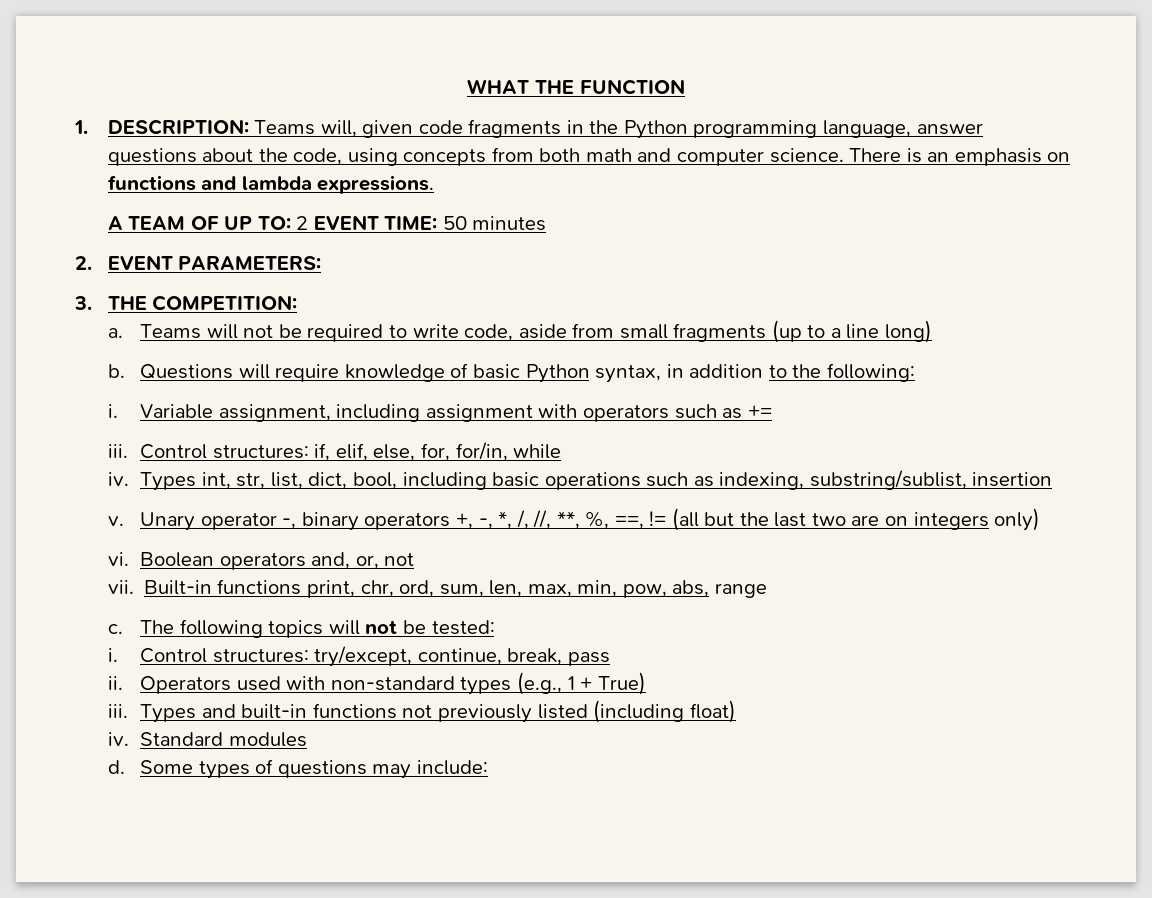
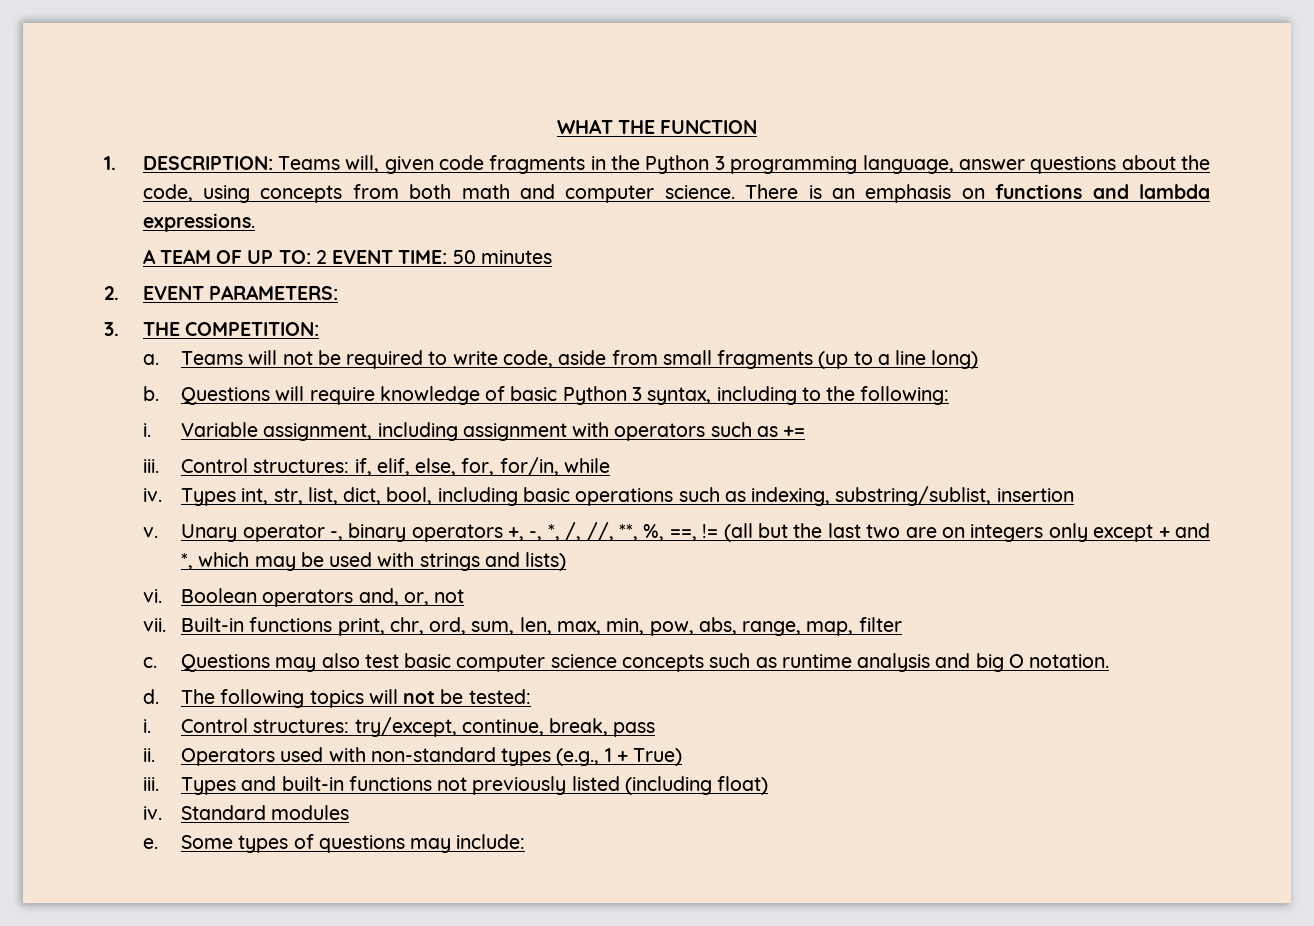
(688, 129) none -> [714,156,725,170] 3
[595,364,764,383] syntax, in addition -> [631,386,797,405] 3 syntax, including
[994,508,1041,531] only) -> [1048,523,1210,542] [181,552,567,571] only except + and *, which may be used with strings and lists)
[714,583,767,598] [107,624,123,634] range // c. -> [742,617,902,636] [142,653,1110,672] [142,689,159,704] range, map, filter // c. Questions may also test basic computer science concepts such as runtime analysis and big O notation. // d.
[107,760,125,774] d. -> [142,838,158,849] e.

